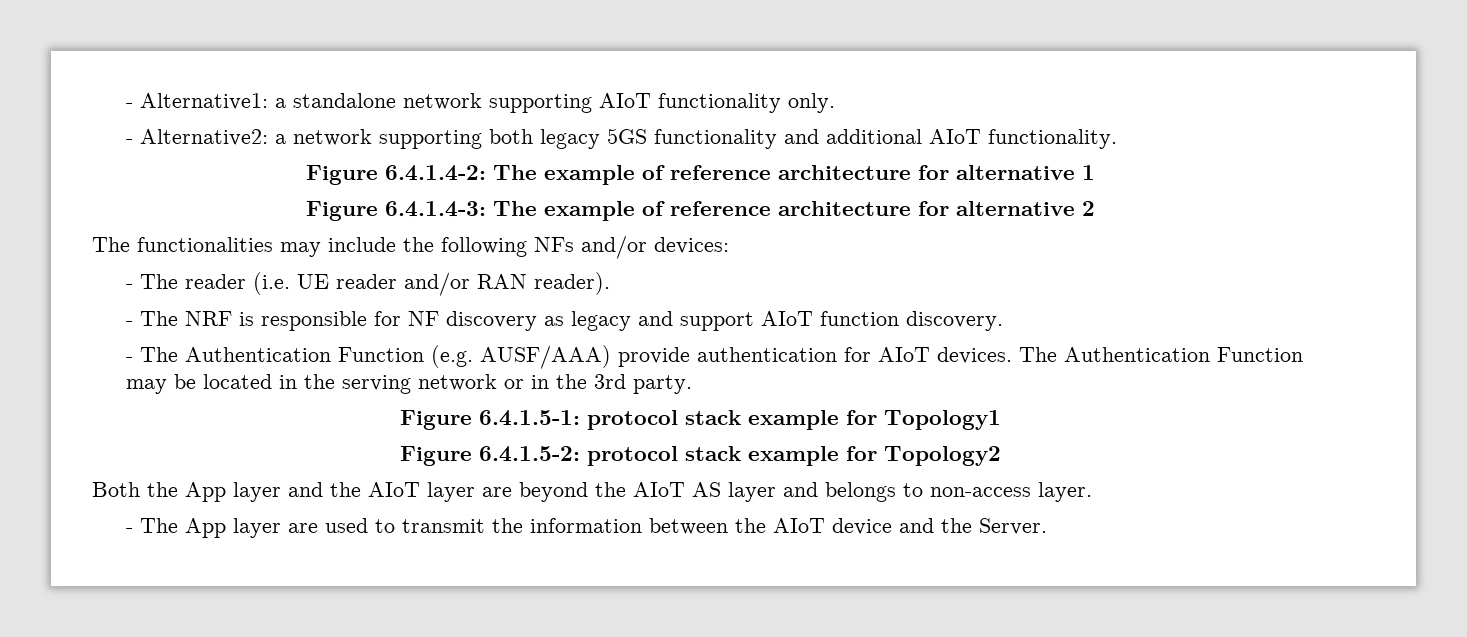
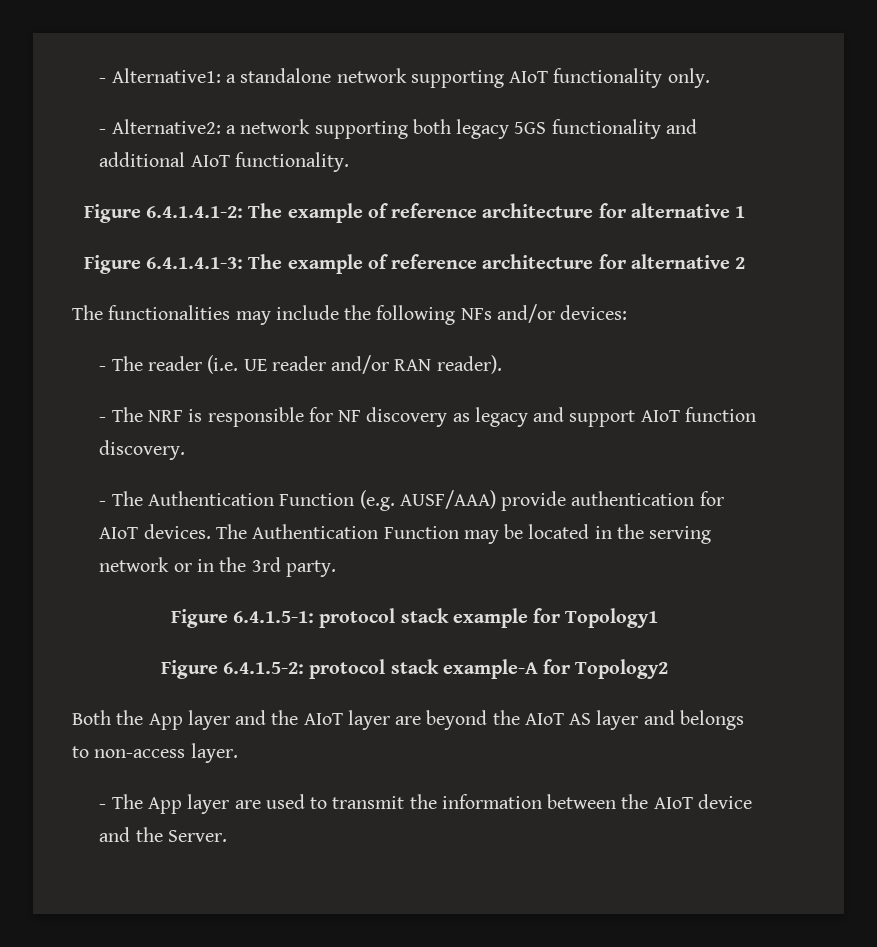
[384,165,486,181] 6.4.1.4-2: -> [146,206,244,218] 6.4.1.4.1-2:
[384,201,486,217] 6.4.1.4-3: -> [146,257,244,269] 6.4.1.4.1-3:
[747,446,839,466] example -> [442,659,538,679] example-A

